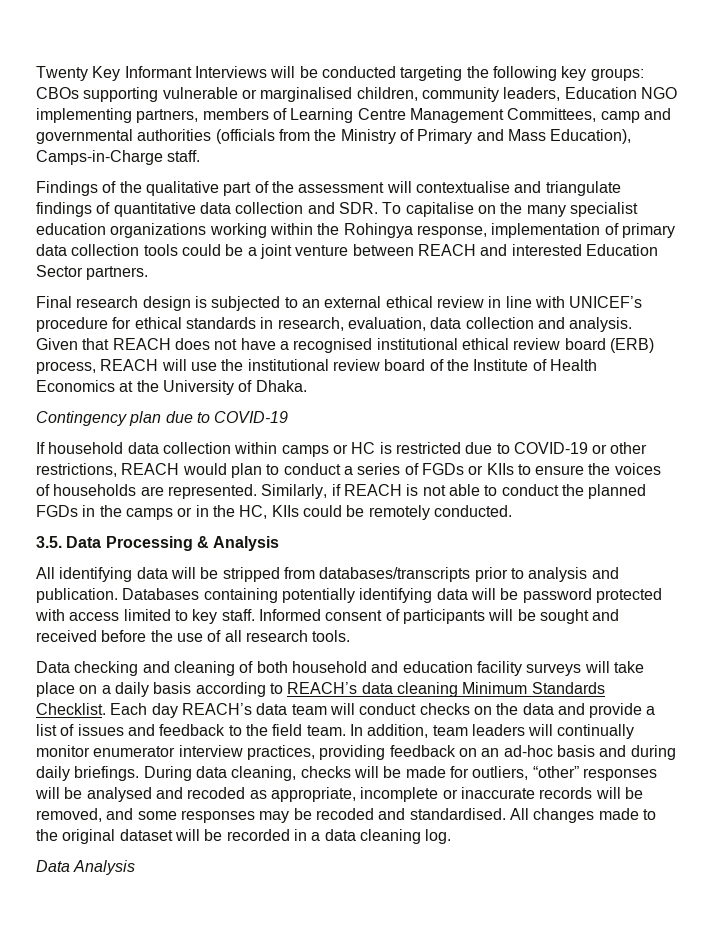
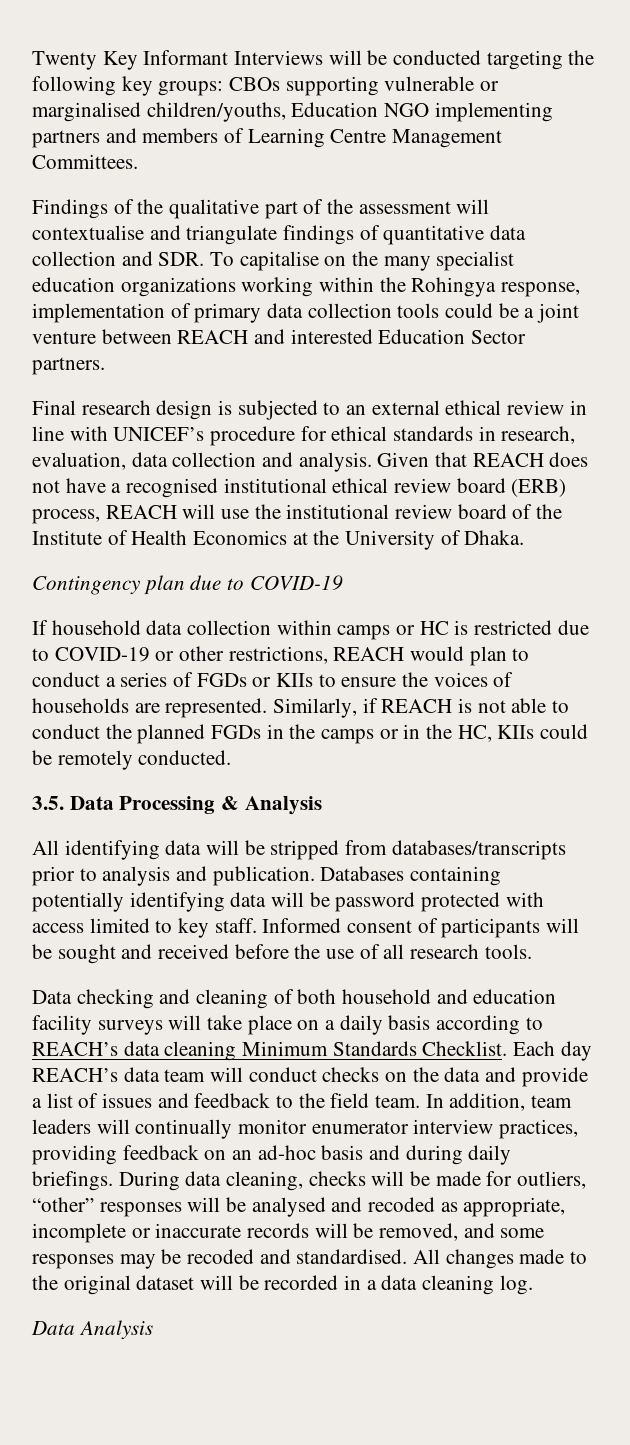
[356,87,561,102] children, community leaders, -> [146,102,286,122] children/youths,
[136,109,199,123] partners, -> [32,128,137,148] partners and
[507,108,671,123] [36,129,632,144] [36,150,201,165] Committees, camp and governmental authorities (officials from the Ministry of Primary and Mass Education), Camps-in-Charge staff. -> [32,154,138,169] Committees.

